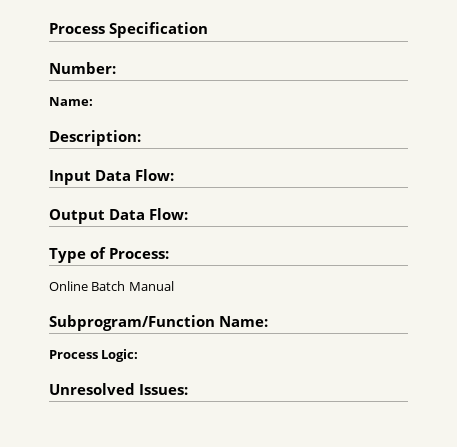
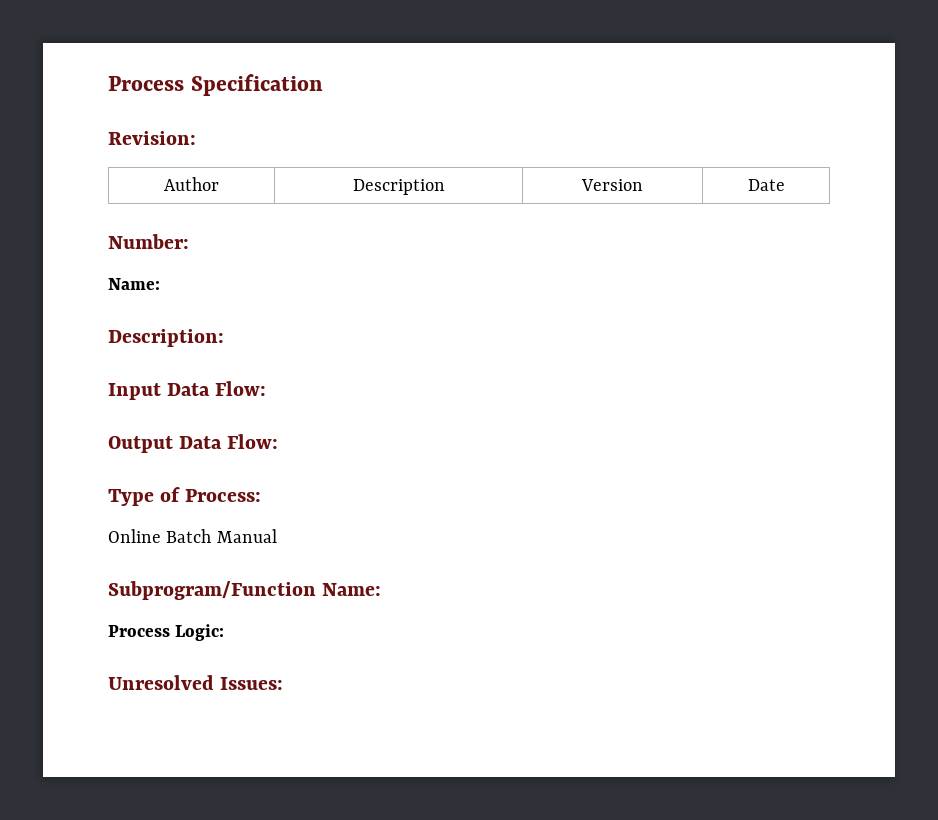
(209, 30) none -> [108,131,196,145] [164,177,219,191] [352,179,445,195] [581,179,643,191] [747,179,785,191] // Revision: // Author | Description | Version | Date

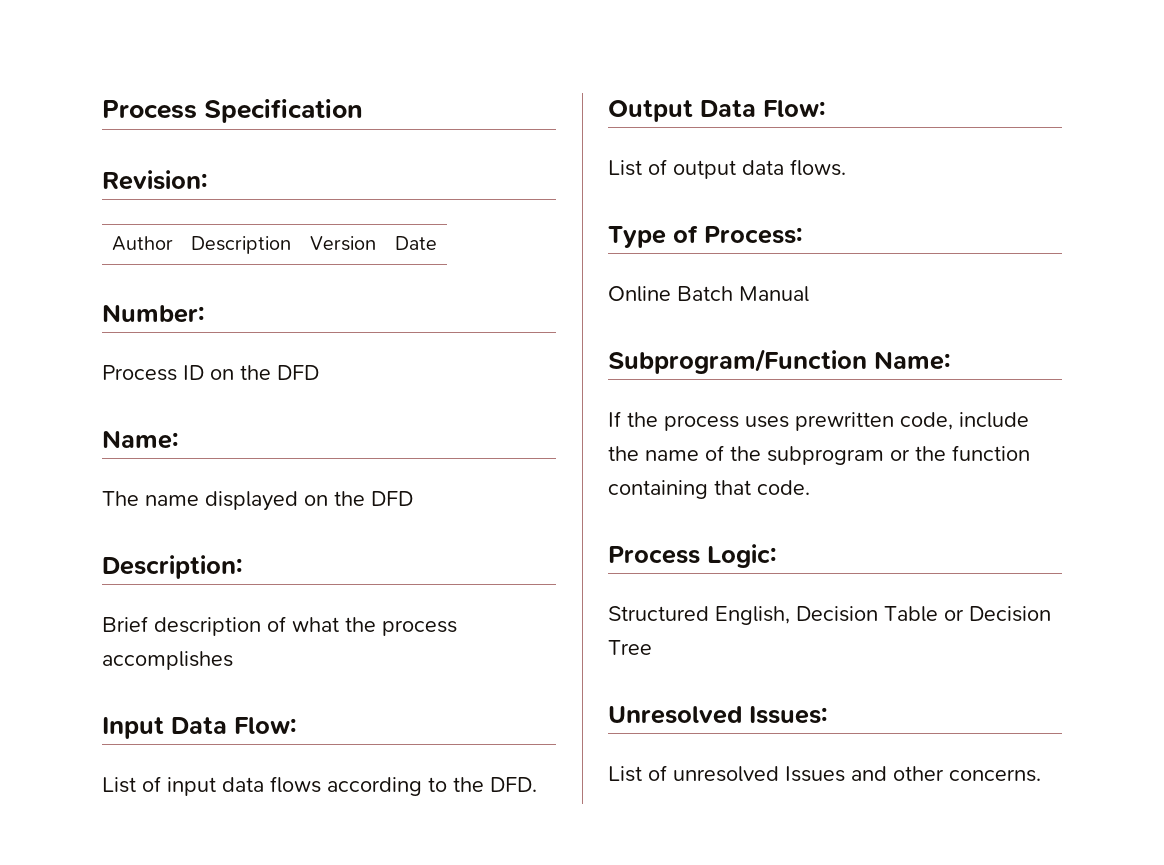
[108,278,160,290] [108,329,224,347] [108,381,267,400] [108,434,279,453] Name: // Description: // Input Data Flow: // Output Data Flow: -> [102,365,319,381] [102,430,179,449] [102,491,413,511] [102,555,243,579] [102,616,457,636] [102,651,233,670] [102,717,297,739] [102,776,537,796] [608,100,826,122] [608,159,846,179] Process ID on the DFD // Name: // The name displayed on the DFD // Description: // Brief description of what the process accomplishes // Input Data Flow: // List of input data flows according to the DFD. // Output Data Flow: // List of output data flows.
[108,624,225,641] [108,675,284,690] Process Logic: // Unresolved Issues: -> [608,411,1029,431] [608,445,1030,465] [608,480,810,499] [608,544,777,568] [608,606,1051,625] [608,640,652,655] [608,706,828,724] [608,765,1041,782] If the process uses prewritten code, include the name of the subprogram or the function containing that code. // Process Logic: // Structured English, Decision Table or Decision Tree // Unresolved Issues: // List of unresolved Issues and other concerns.

